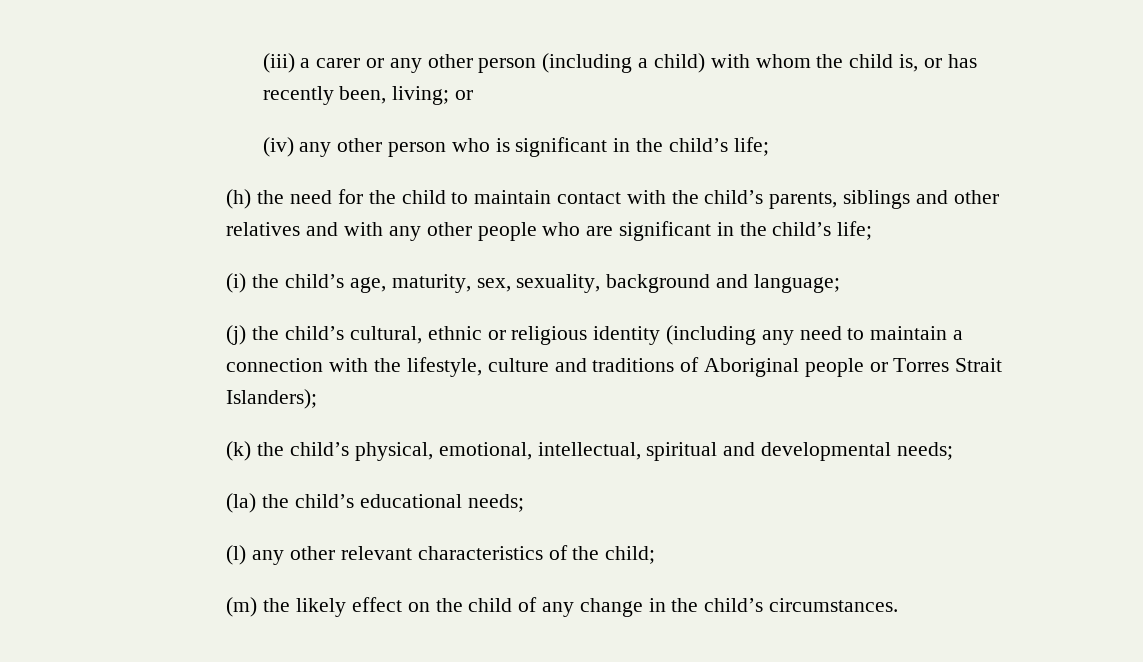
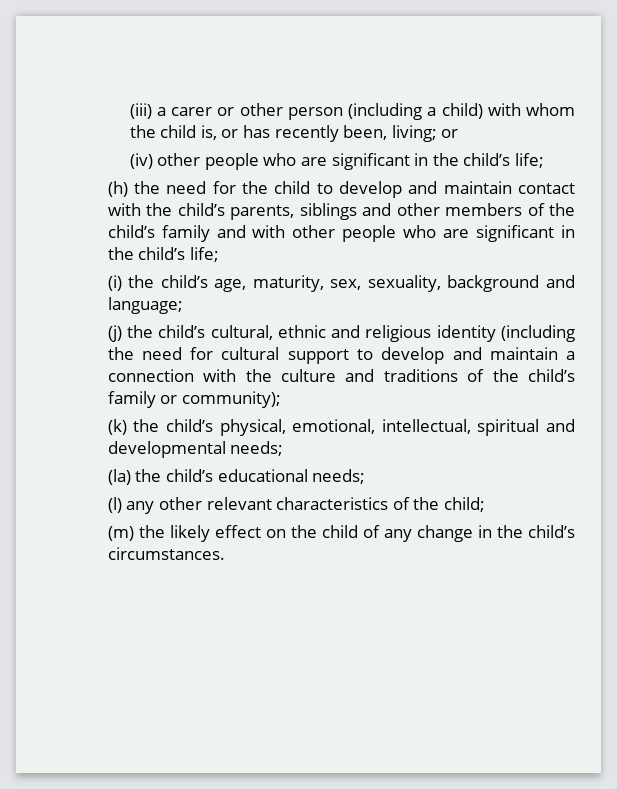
[389,58,422,73] any -> (235, 111) none
[299,138,510,157] any other person who is -> [157,153,327,170] other people who are
(469, 198) none -> [339,181,438,198] develop and
[226,222,301,236] relatives -> [445,203,575,216] [107,225,210,242] members of the child’s family
[388,226,421,241] any -> (286, 231) none
[487,330,506,340] or -> [331,325,361,338] and
[761,326,865,345] any need to -> [107,347,482,364] the need for cultural support to develop and
[406,357,482,377] lifestyle, -> (272, 375) none
[703,358,1003,377] [226,389,318,409] Aboriginal people or Torres Strait Islanders); -> [492,369,575,382] [107,391,281,408] the child’s family or community);

